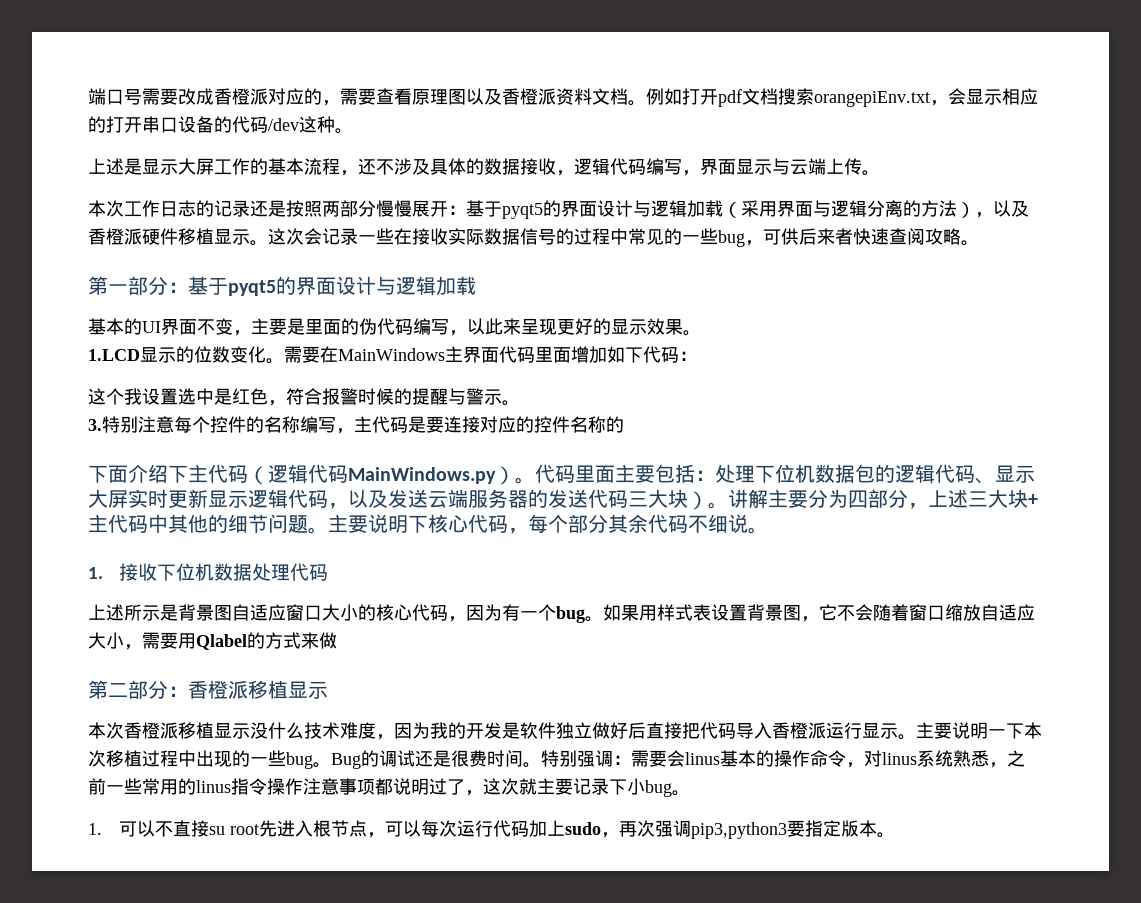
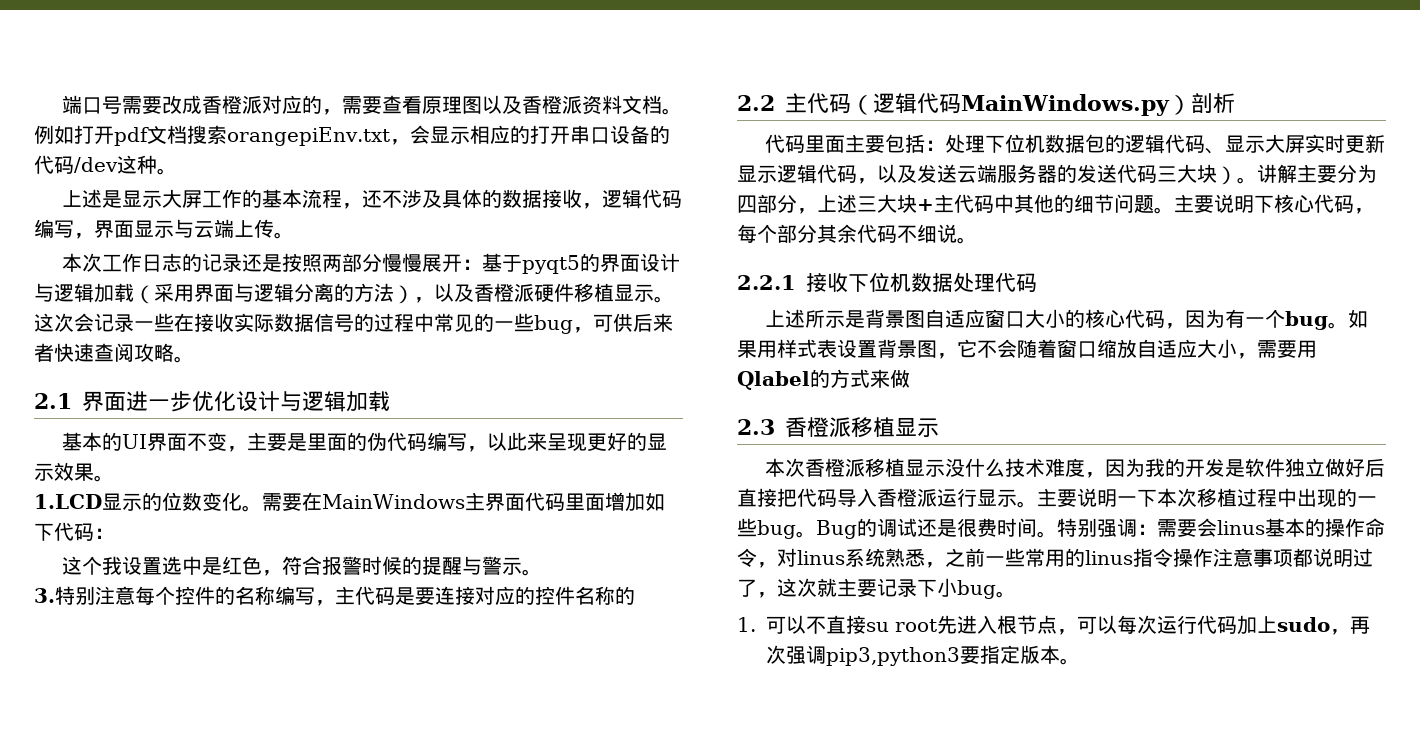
[88,276,336,296] 第一部分：基于pyqt5的界面 -> [34,391,236,412] 2.1界面进一步优化
[88,464,188,483] 下面介绍下 -> [737,95,775,111] 2.2
[515,477,535,484] 。 -> [1191,93,1235,113] 剖析 //
[88,567,103,579] 1. -> [737,275,796,290] 2.2.1
[88,680,188,699] 第二部分： -> [737,419,775,435] 2.3

